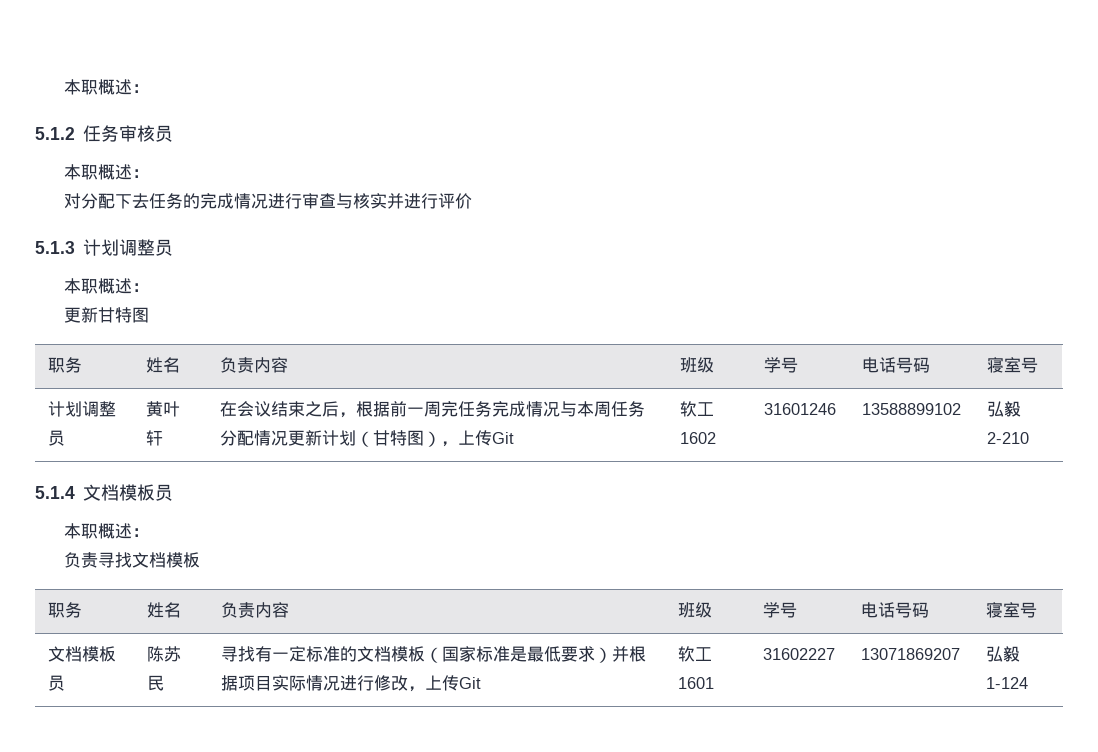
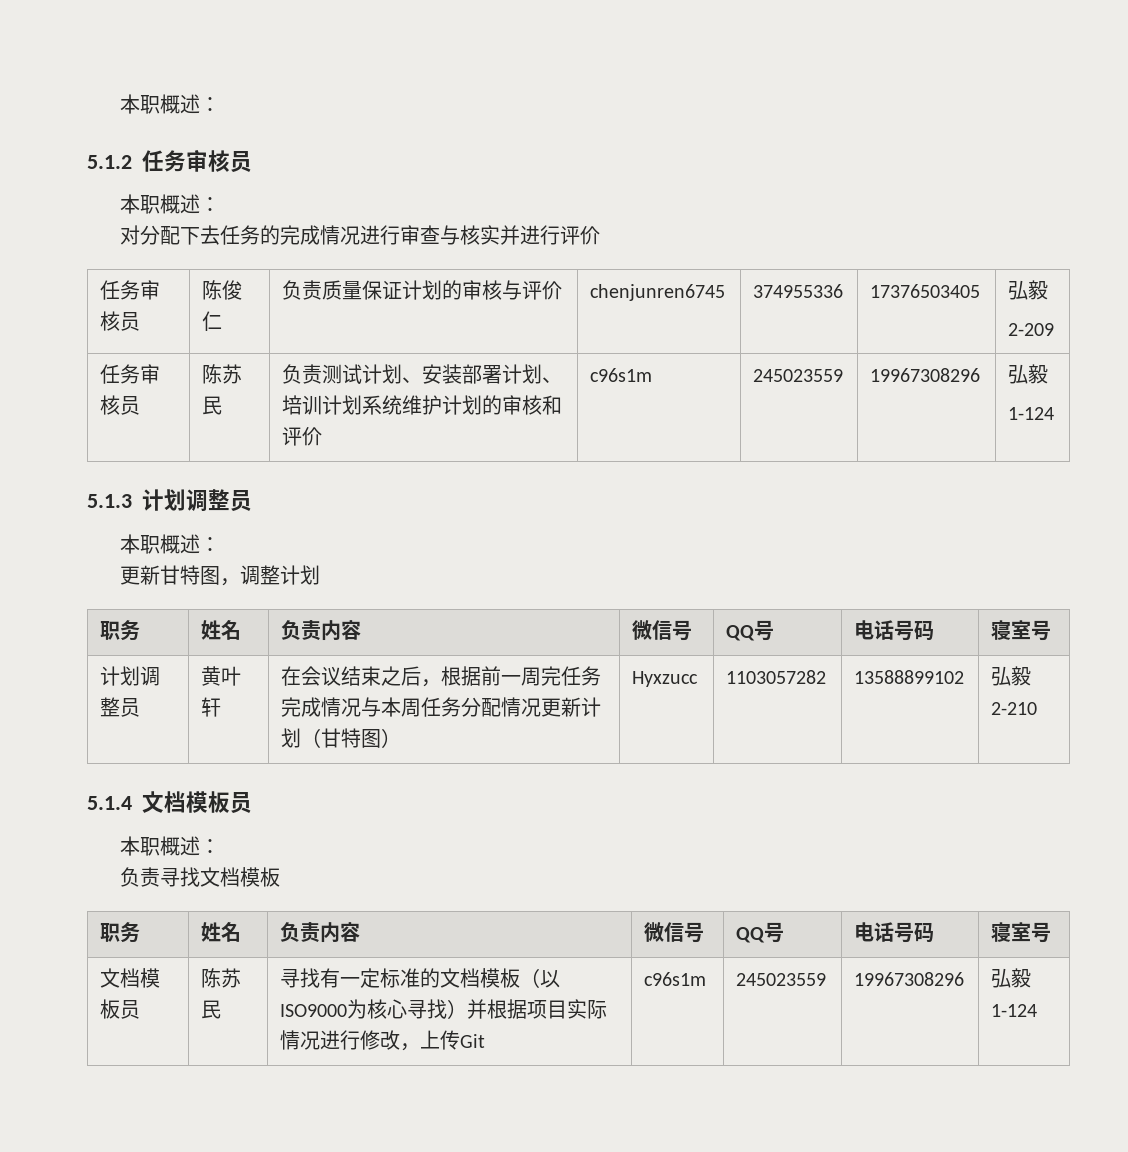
(473, 201) none -> [100,280,161,300] [100,311,141,331] [202,280,243,300] [202,311,223,331] [282,280,563,300] [590,284,726,301] [753,284,844,298] [870,284,981,298] [1008,280,1049,300] [1008,323,1055,336] [100,364,161,384] [100,395,141,415] [202,364,243,384] [202,396,223,415] [282,364,563,384] [282,395,563,415] [282,427,323,446] [590,368,653,382] [753,369,844,382] [870,368,981,382] [1008,364,1049,384] [1008,407,1055,420] // 任务审核员 | 陈俊仁 | 负责质量保证计划的审核与评价 | chenjunren6745 | 374955336 | 17376503405 | 弘毅 // 2-209 // 任务审核员 | 陈苏民 | 负责测试计划、安装部署计划、培训计划系统维护计划的审核和评价 | c96s1m | 245023559 | 19967308296 | 弘毅 // 1-124
[47,357,82,373] [145,357,180,373] [219,357,288,373] [679,357,714,373] [763,357,781,373] // 职务 | 姓名 | 负责内容 | 班级 | 学 -> [219,565,320,586] [100,620,141,641] [201,620,242,640] [281,620,362,641] [632,620,693,641] [726,625,756,641] ，调整计划 // 职务 | 姓名 | 负责内容 | 微信号 | QQ
[440,430,514,447] [679,401,714,417] [679,432,716,444] [763,403,836,415] ，上传Git | 软工1602 | 31601246 -> [632,671,699,687] [726,670,827,684] | Hyxzucc | 1103057282
[677,602,712,618] [762,602,780,618] 班级 | 学 -> [644,922,705,943] [736,927,766,943] 微信号 | QQ
[441,646,595,662] 国家标准是最低要求 -> [540,970,561,988] [280,999,448,1019] 以ISO9000为核心寻找
[677,646,712,662] [677,677,714,689] [762,648,835,660] [860,648,960,660] 软工1601 | 31602227 | 13071869207 -> [644,972,707,986] [736,973,827,986] [854,972,965,986] c96s1m | 245023559 | 19967308296

